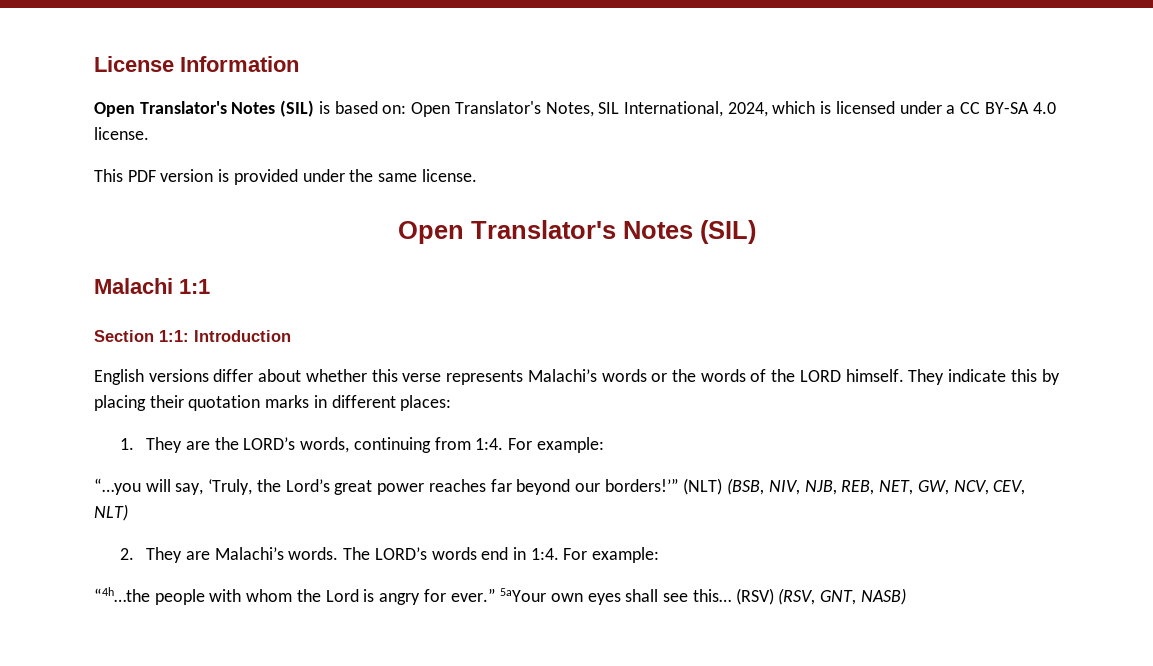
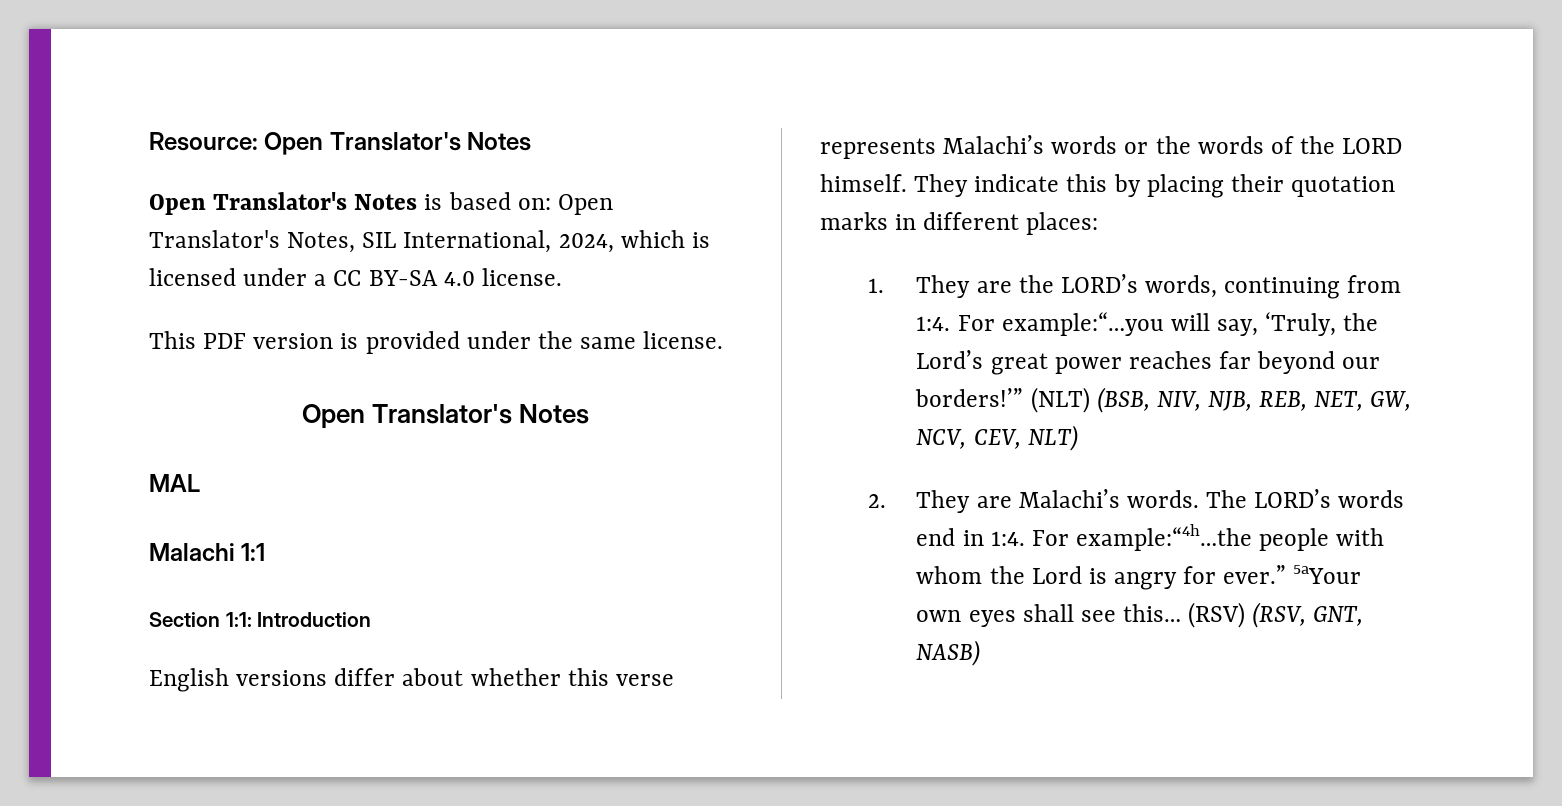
[94,56,299,72] [94,100,315,117] License Information // Open Translator's Notes (SIL) -> [149,132,532,155] [149,192,418,215] Resource: Open Translator's Notes // Open Translator's Notes
[699,220,756,244] (SIL) -> [149,474,200,492] // MAL
[536,437,604,453] [94,478,141,495] example: // “…you -> [1001,312,1164,336] example:“…you
[592,547,660,563] [94,587,150,602] example: // “4h…the -> [1075,524,1252,551] example:“4h…the

